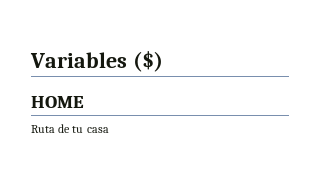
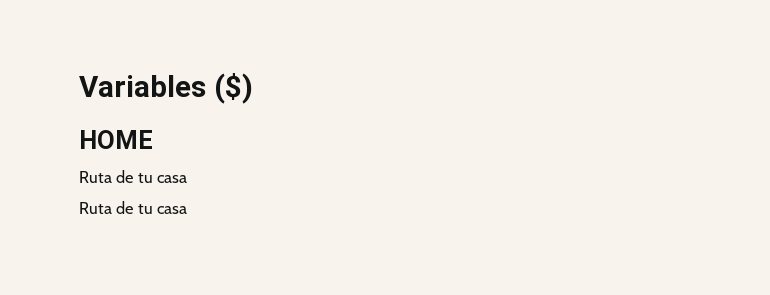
(109, 130) none -> [79,201,188,214] // Ruta de tu casa

